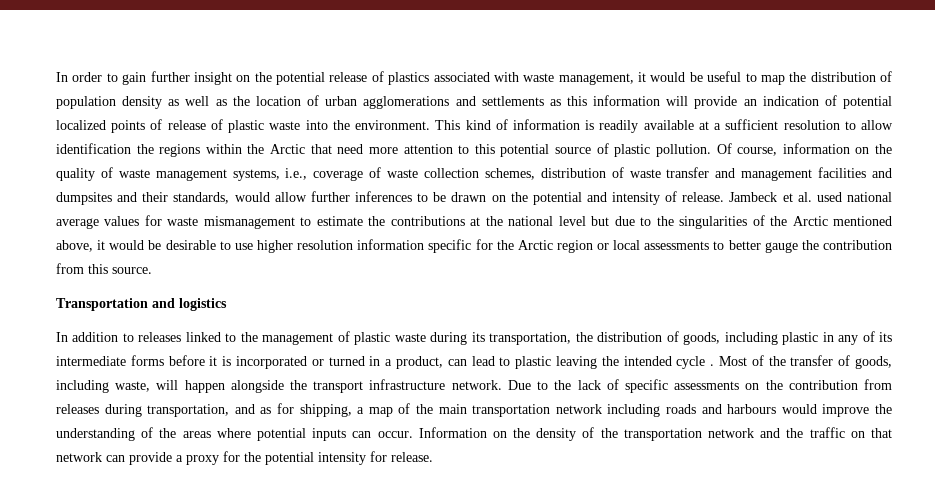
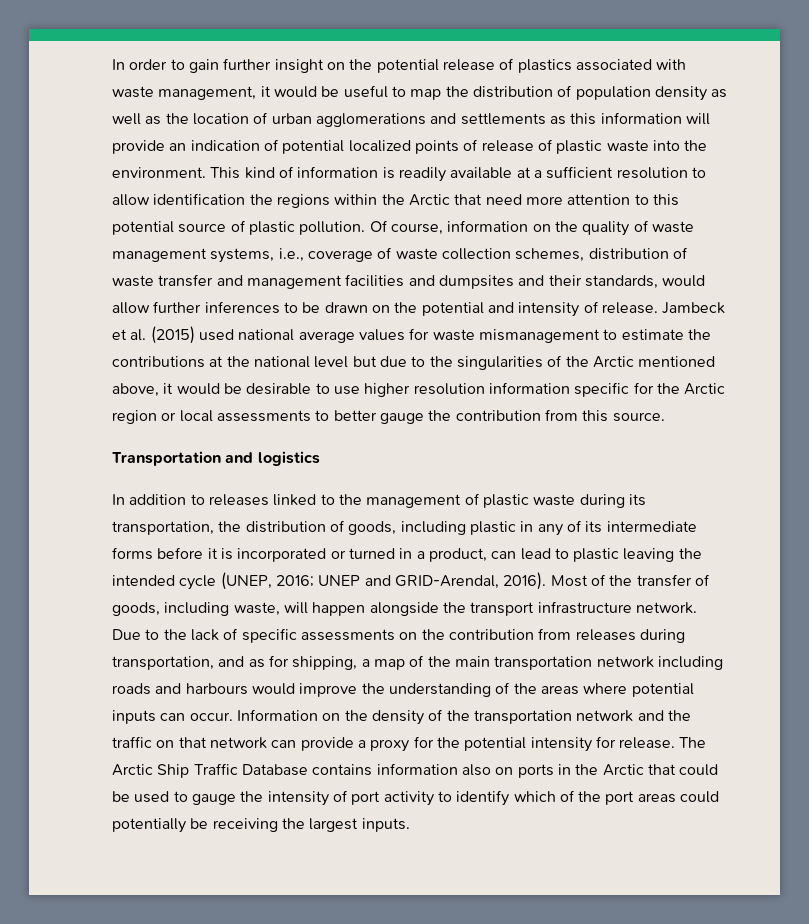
(812, 197) none -> [150,326,195,344] (2015)
[710,364,715,366] . -> [220,572,547,590] (UNEP, 2016; UNEP and GRID-Arendal, 2016).
(433, 457) none -> [679,737,707,748] [112,763,719,778] [112,790,720,806] [112,818,410,833] The Arctic Ship Traffic Database contains information also on ports in the Arctic that could be used to gauge the intensity of port activity to identify which of the port areas could potentially be receiving the largest inputs.

